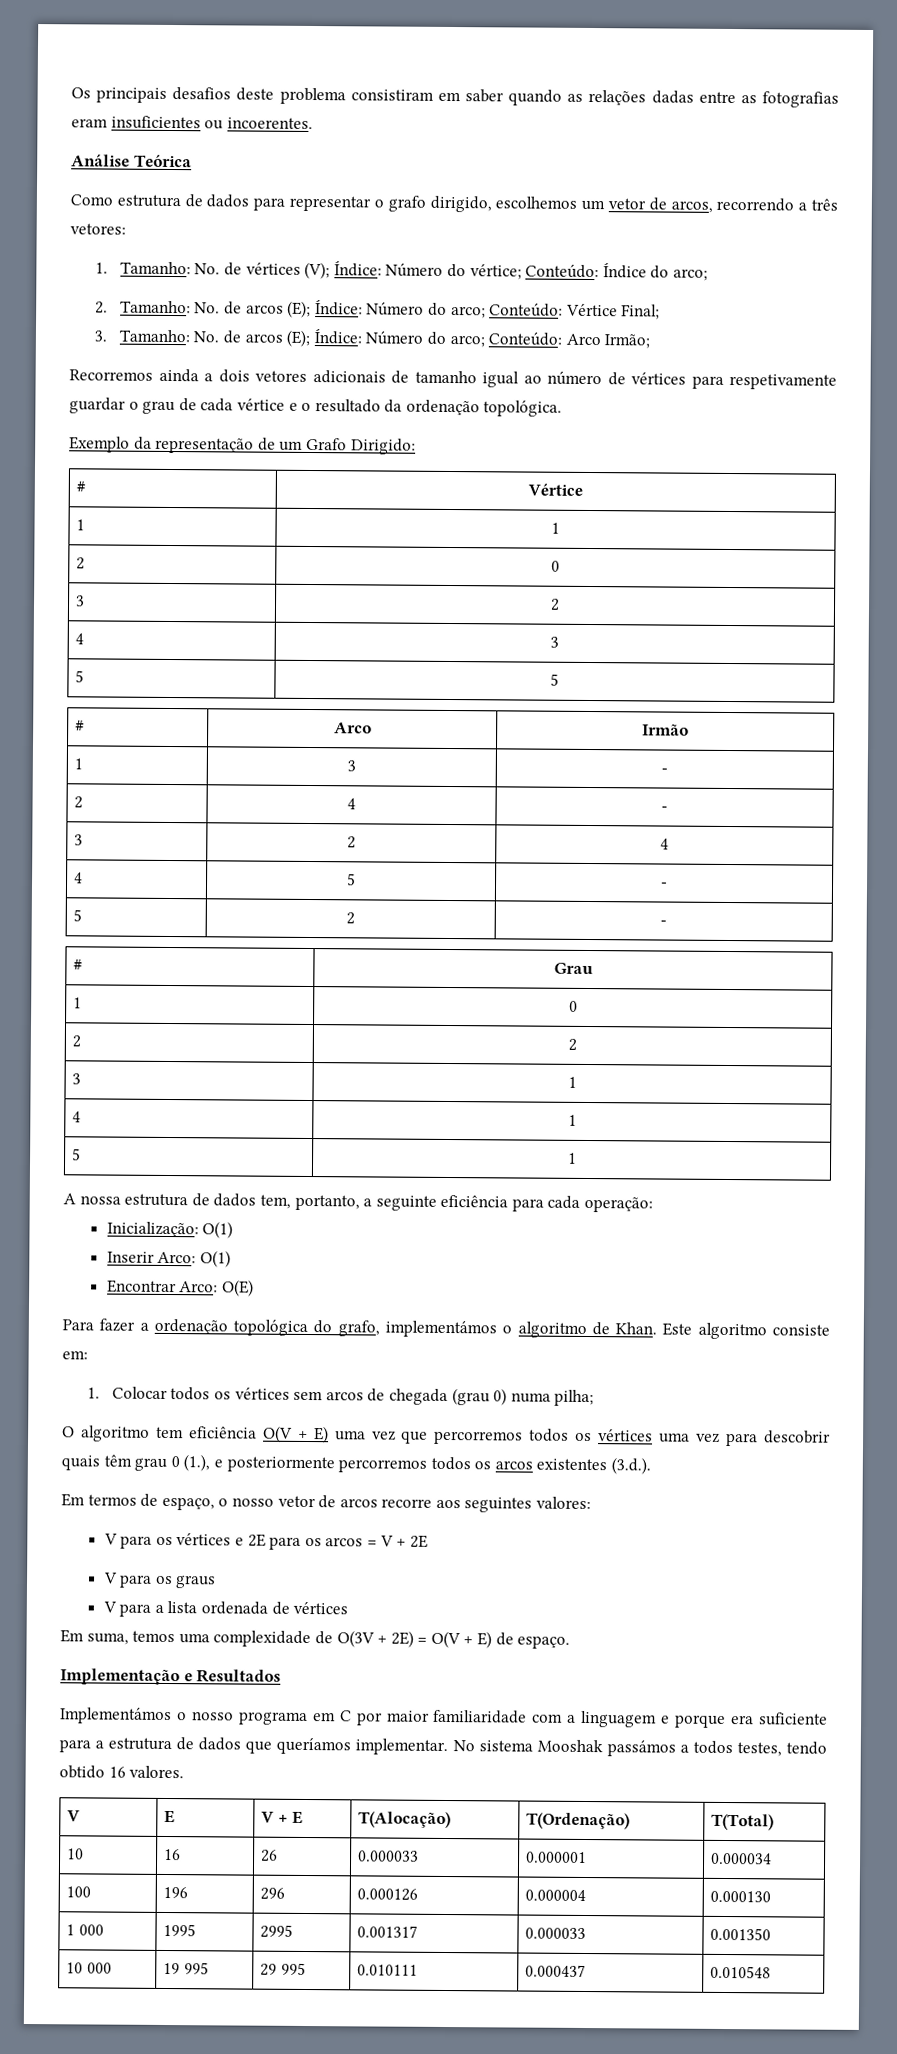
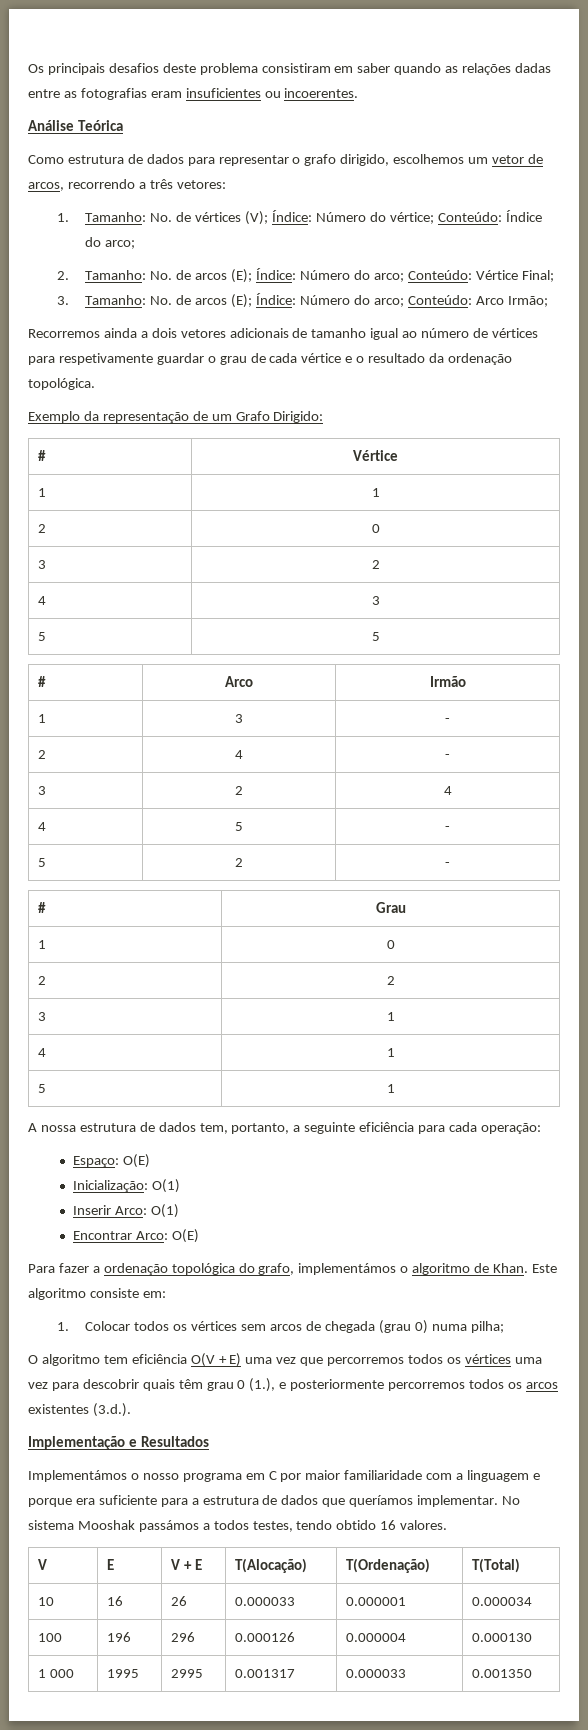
(654, 1204) none -> [72,1154,150,1168] // Espaço: O(E)
[61,1493,592,1513] [103,1533,428,1550] [103,1572,217,1589] [102,1601,349,1617] [60,1629,571,1649] // Em termos de espaço, o nosso vetor de arcos recorre aos seguintes valores: // V para os vértices e 2E para os arcos = V + 2E // V para os graus // V para a lista ordenada de vértices // Em suma, temos uma complexidade de O(3V + 2E) = O(V + E) de espaço. -> (131, 1410) none
[66,1962,112,1974] [163,1962,209,1975] [260,1962,306,1976] [357,1964,419,1976] [525,1964,587,1978] [710,1965,772,1979] // 10 000 | 19 995 | 29 995 | 0.010111 | 0.000437 | 0.010548 -> (533, 1673) none

